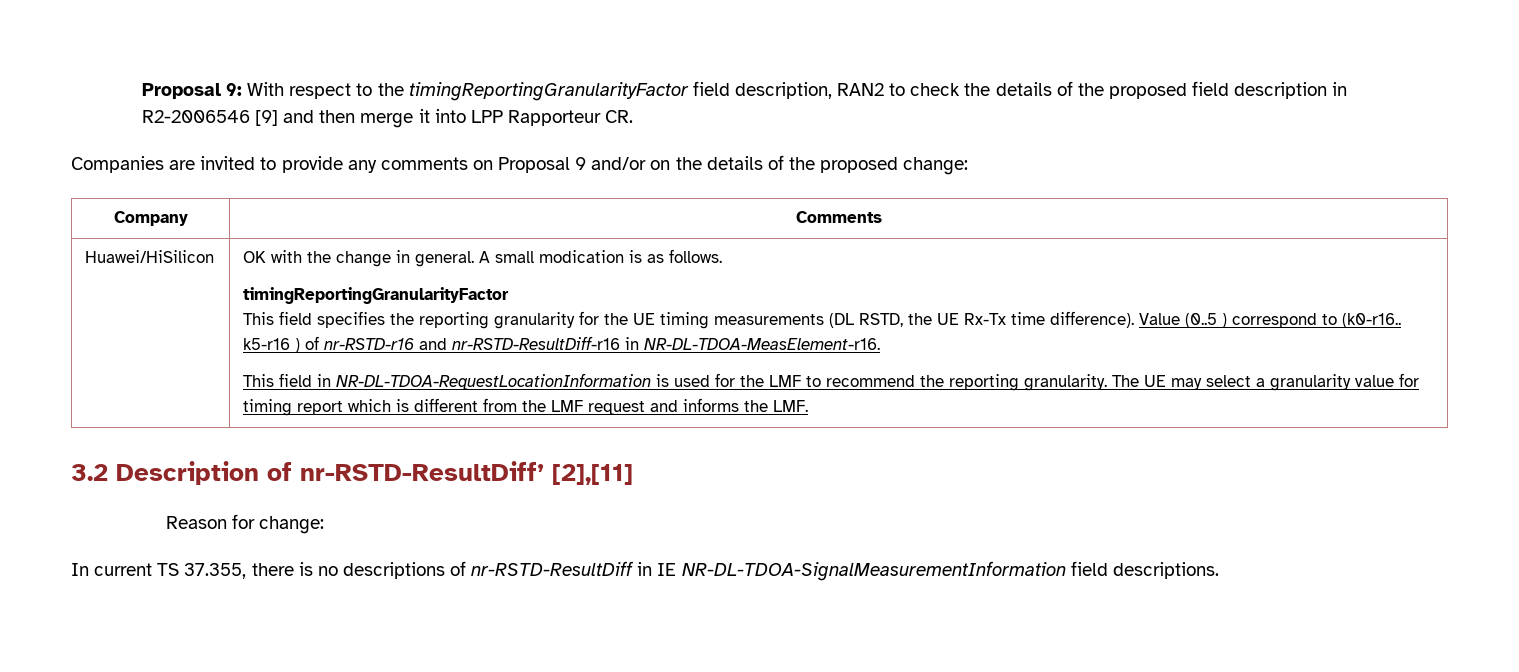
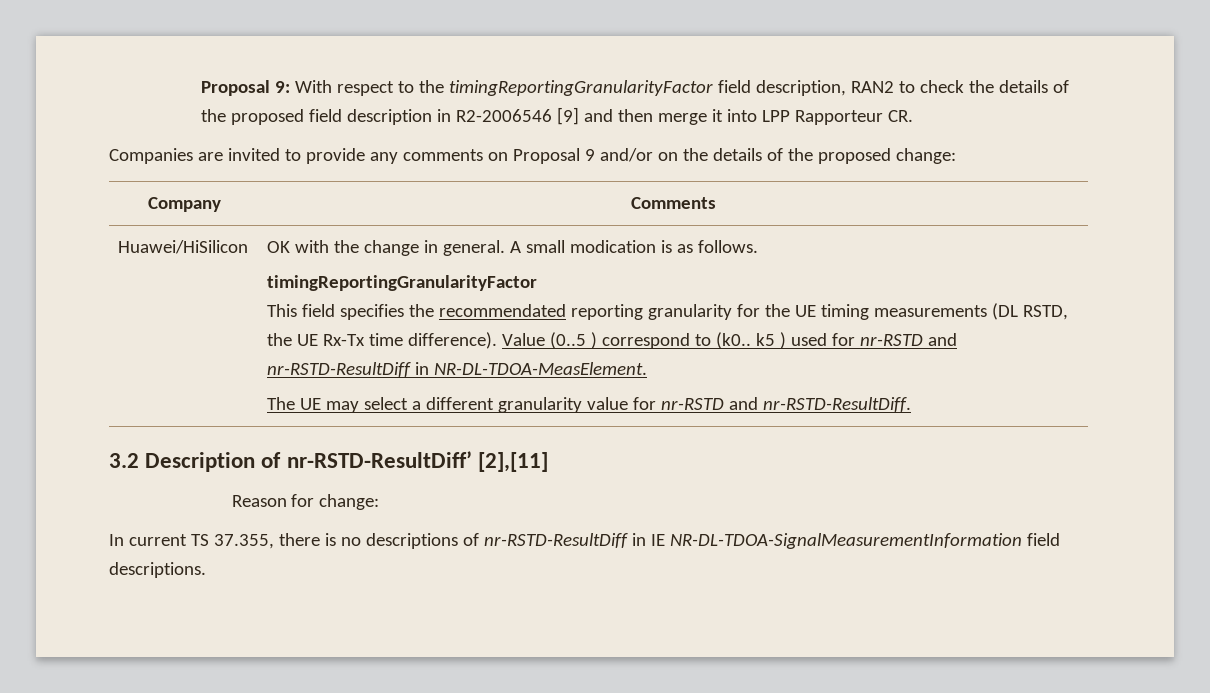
(415, 319) none -> [439,304,567,317] recommendated
[1342,313,1402,328] [243,336,881,353] [243,373,1108,391] (k0-r16.. k5-r16 ) of nr-RSTD-r16 and nr-RSTD-ResultDiff-r16 in NR-DL-TDOA-MeasElement-r16. // This field in NR-DL-TDOA-RequestLocationInformation is used for the LMF to recommend the reporting granularity. -> [716,332,958,349] [267,362,648,377] (k0.. k5 ) used for nr-RSTD and nr-RSTD-ResultDiff in NR-DL-TDOA-MeasElement. //
(1266, 382) none -> [426,397,495,410] different
[243,398,809,416] timing report which is different from the LMF request and informs the LMF. -> [661,397,912,412] nr-RSTD and nr-RSTD-ResultDiff.

